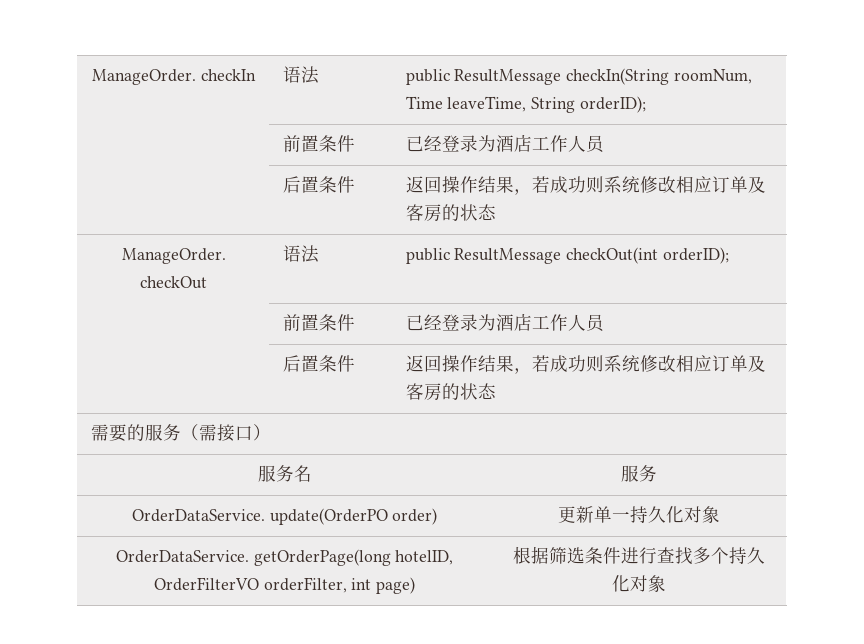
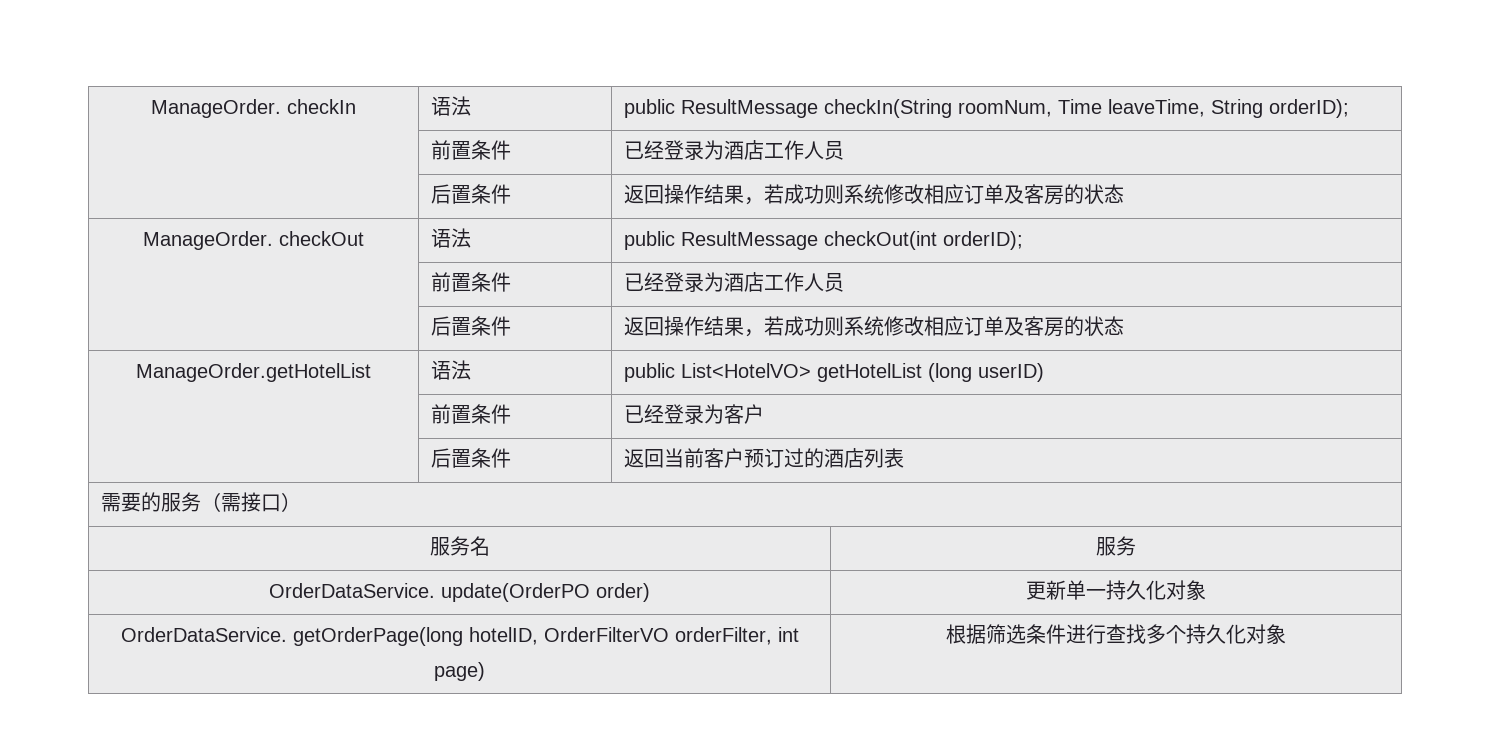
(496, 391) none -> [136,363,371,382] [430,360,471,380] [623,363,1044,382] [430,404,511,424] [623,404,764,424] [430,448,511,468] [623,448,904,468] // ManageOrder.getHotelList | 语法 | public List<HotelVO> getHotelList (long userID) // | 前置条件 | 已经登录为客户 // | 后置条件 | 返回当前客户预订过的酒店列表

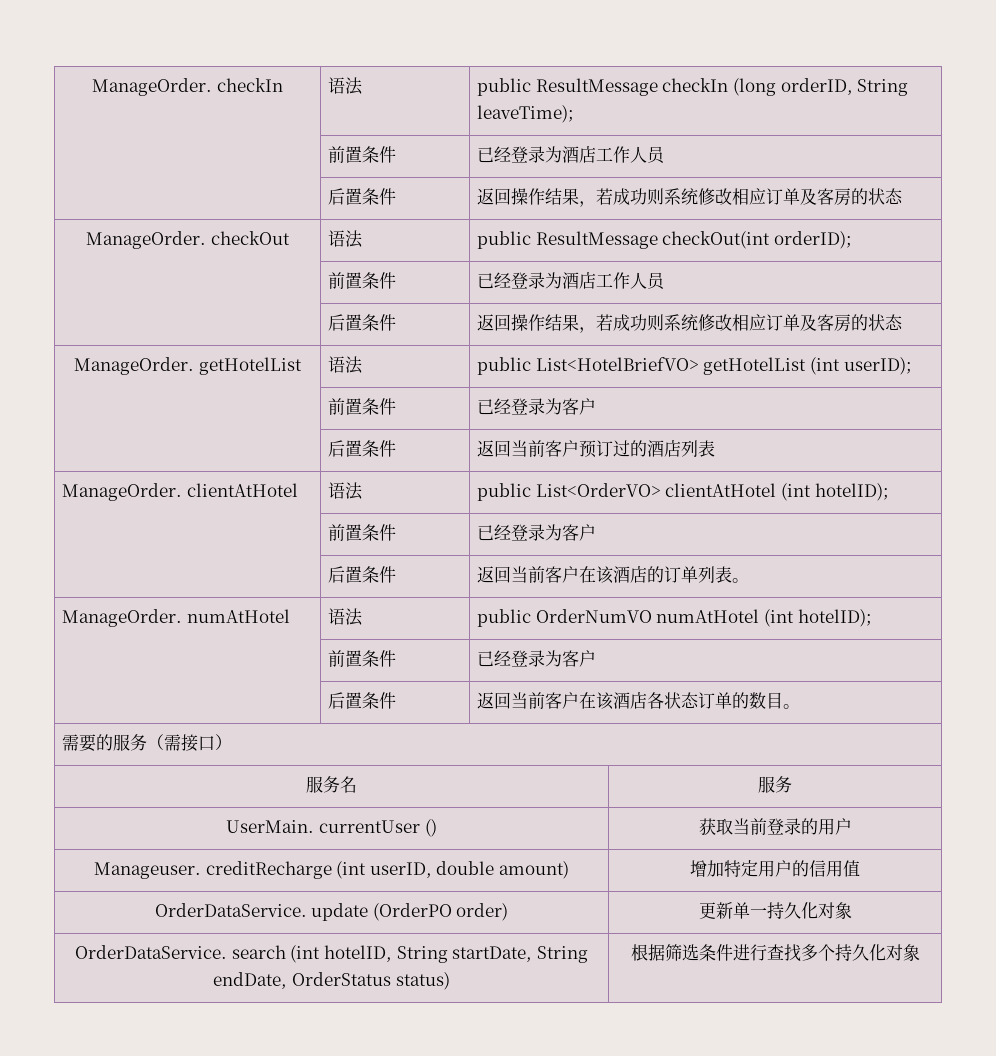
[823,99,1349,118] checkIn(String roomNum, Time leaveTime, String orderID); -> [662,78,909,96] [477,105,575,123] checkIn (long orderID, String leaveTime);
[136,363,371,382] [430,360,471,380] [623,363,1044,382] ManageOrder.getHotelList | 语法 | public List<HotelVO> getHotelList (long userID) -> [74,357,302,375] [328,356,364,374] [477,357,912,375] ManageOrder. getHotelList | 语法 | public List<HotelBriefVO> getHotelList (int userID);
(904, 458) none -> [62,483,298,501] [328,482,364,500] [477,483,889,501] [328,524,397,541] [477,524,597,541] [328,566,397,583] [477,566,750,584] [62,609,290,627] [328,608,364,626] [477,609,872,627] [328,650,397,667] [477,650,597,667] [328,692,397,709] [477,692,801,710] // ManageOrder. clientAtHotel | 语法 | public List<OrderVO> clientAtHotel (int hotelID); // | 前置条件 | 已经登录为客户 // | 后置条件 | 返回当前客户在该酒店的订单列表。 // ManageOrder. numAtHotel | 语法 | public OrderNumVO numAtHotel (int hotelID); // | 前置条件 | 已经登录为客户 // | 后置条件 | 返回当前客户在该酒店各状态订单的数目。
[269,583,590,602] // OrderDataService. update(OrderPO -> [226,819,437,837] [698,818,852,835] [94,861,569,879] [690,860,860,878] [154,903,452,921] // UserMain. currentUser () | 获取当前登录的用户 // Manageuser. creditRecharge (int userID, double amount) | 增加特定用户的信用值 // OrderDataService. update (OrderPO
[292,627,799,646] [434,662,485,681] getOrderPage(long hotelID, OrderFilterVO orderFilter, int page) -> [231,945,588,963] [213,972,450,990] search (int hotelID, String startDate, String endDate, OrderStatus status)

